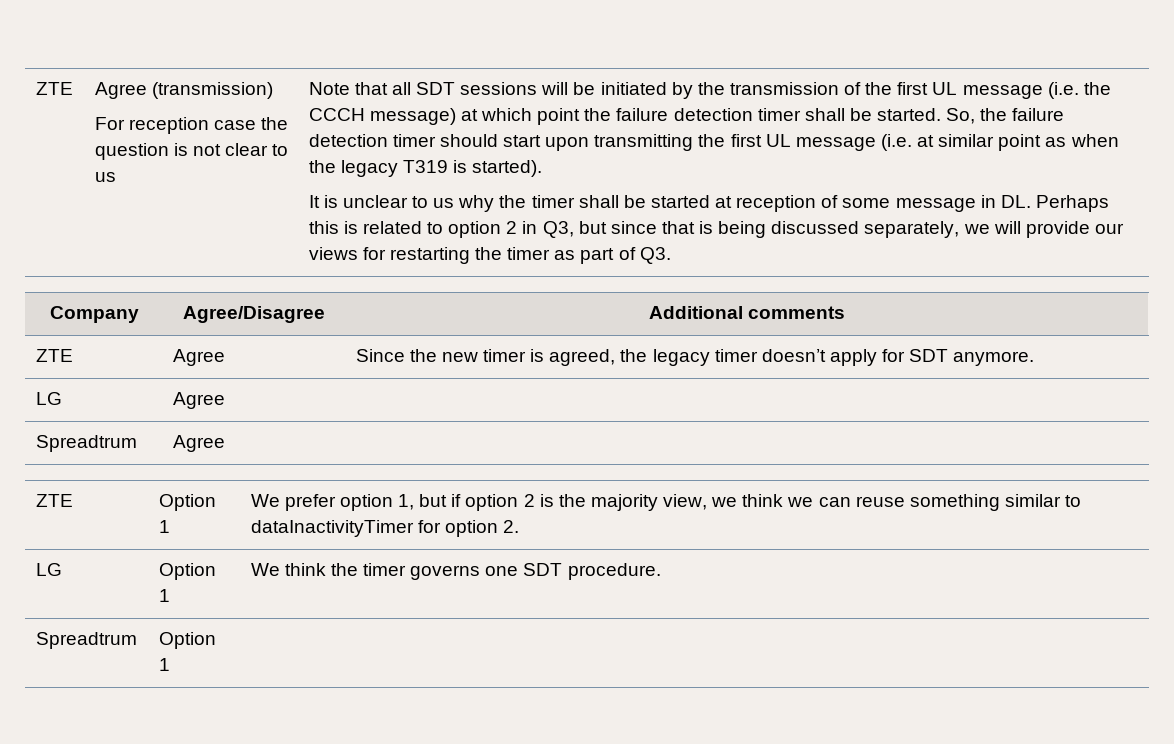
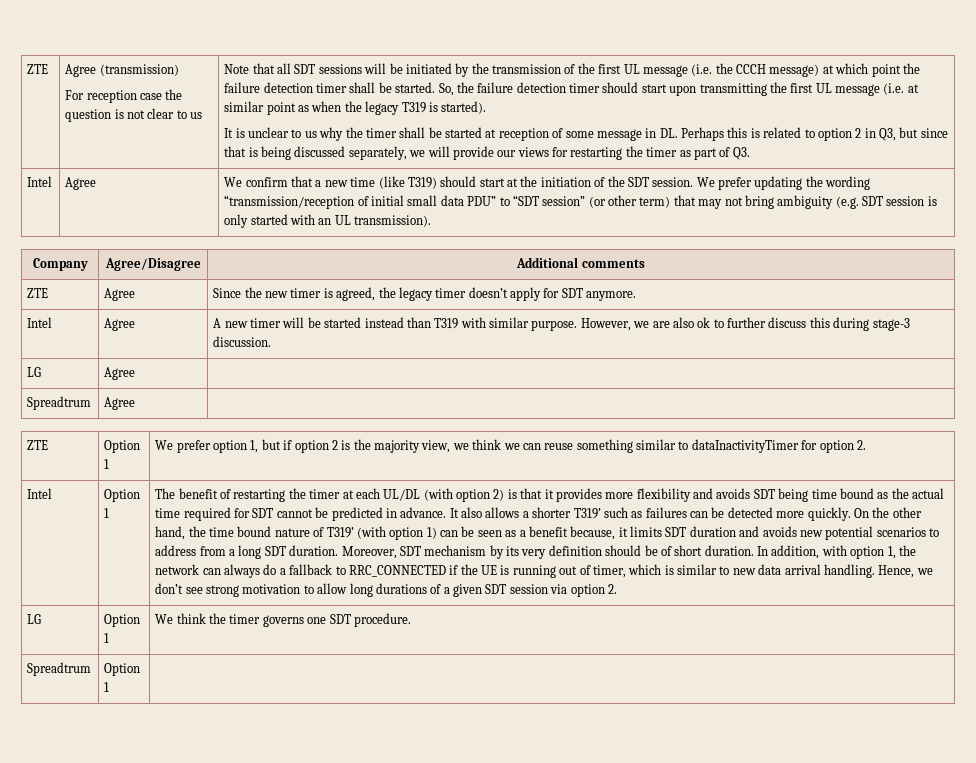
(671, 255) none -> [27,176,53,187] [65,177,97,190] [224,176,871,190] [224,195,937,209] [224,214,432,228] // Intel | Agree | We confirm that a new time (like T319) should start at the initiation of the SDT session. We prefer updating the wording “transmission/reception of initial small data PDU” to “SDT session” (or other term) that may not bring ambiguity (e.g. SDT session is only started with an UL transmission).
(1035, 358) none -> [27,317,53,328] [104,318,136,331] [213,317,910,331] [213,336,272,347] // Intel | Agree | A new timer will be started instead than T319 with similar purpose. However, we are also ok to further discuss this during stage-3 discussion.
(520, 526) none -> [27,488,53,499] [104,489,141,502] [104,508,110,518] [155,488,945,502] [155,507,922,521] [155,526,940,540] [155,545,916,559] [155,564,933,578] [155,583,617,597] // Intel | Option 1 | The benefit of restarting the timer at each UL/DL (with option 2) is that it provides more flexibility and avoids SDT being time bound as the actual time required for SDT cannot be predicted in advance. It also allows a shorter T319’ such as failures can be detected more quickly. On the other hand, the time bound nature of T319’ (with option 1) can be seen as a benefit because, it limits SDT duration and avoids new potential scenarios to address from a long SDT duration. Moreover, SDT mechanism by its very definition should be of short duration. In addition, with option 1, the network can always do a fallback to RRC_CONNECTED if the UE is running out of timer, which is similar to new data arrival handling. Hence, we don’t see strong motivation to allow long durations of a given SDT session via option 2.

